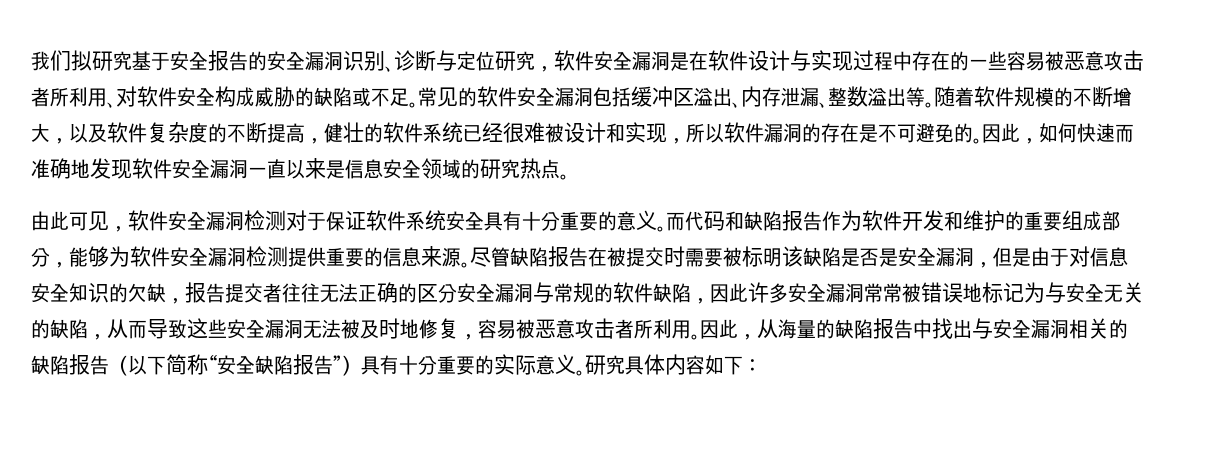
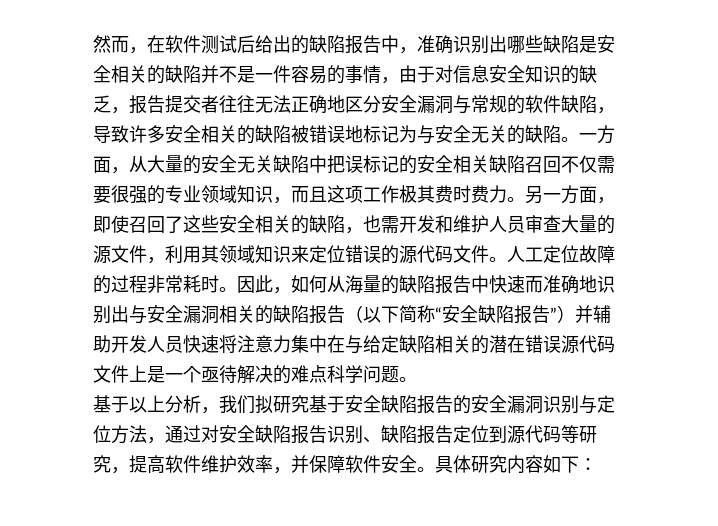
[31,50,1144,72] [31,86,1132,108] [31,122,1134,144] [31,158,569,180] [31,210,1121,232] [31,246,1031,268] 我们拟研究基于安全报告的安全漏洞识别、诊断与定位研究，软件安全漏洞是在软件设计与实现过程中存在的一些容易被恶意攻击者所利用、对软件安全构成威胁的缺陷或不足。常见的软件安全漏洞包括缓冲区溢出、内存泄漏、整数溢出等。随着软件规模的不断增大，以及软件复杂度的不断提高，健壮的软件系统已经很难被设计和实现，所以软件漏洞的存在是不可避免的。因此，如何快速而准确地发现软件安全漏洞一直以来是信息安全领域的研究热点。 // 由此可见，软件安全漏洞检测对于保证软件系统安全具有十分重要的意义。而代码和缺陷报告作为软件开发和维护的重要组成部分，能够为软件安全漏洞检测提供重要的信息来源。尽管缺陷报告在被提交时需要被标明该缺陷是否是安全漏洞，但是 -> [93,35,615,54] [93,65,399,84] 然而，在软件测试后给出的缺陷报告中，准确识别出哪些缺陷是安全相关的缺陷并不是一件容易的事情，
[128,283,166,303] 欠缺 -> [579,65,597,83] [93,95,111,113] 缺乏
[398,283,417,303] 的 -> [327,95,345,113] 地
[710,283,748,303] 因此 -> [93,125,129,143] 导致
[826,283,902,303] 漏洞常常 -> [201,125,291,144] 相关的缺陷
[88,318,757,340] ，从而导致这些安全漏洞无法被及时地修复，容易被恶意攻击者所利用。因此， -> [561,125,615,144] [93,155,615,174] [93,185,615,204] [93,215,615,234] [93,245,615,264] [93,275,327,294] 。一方面，从大量的安全无关缺陷中把误标记的安全相关缺陷召回不仅需要很强的专业领域知识，而且这项工作极其费时费力。另一方面，即使召回了这些安全相关的缺陷，也需开发和维护人员审查大量的源文件，利用其领域知识来定位错误的源代码文件。人工定位故障的过程非常耗时。因此，如何
[932,318,953,339] 找 -> [489,275,615,294] [93,305,111,324] 快速而准确地识别
[361,354,665,376] 具有十分重要的实际意义。研究具体 -> [575,305,611,323] [93,335,615,354] [93,365,417,384] [93,395,615,414] [93,425,597,444] [93,455,507,474] 并辅助开发人员快速将注意力集中在与给定缺陷相关的潜在错误源代码文件上是一个亟待解决的难点科学问题。 // 基于以上分析，我们拟研究基于安全缺陷报告的安全漏洞识别与定位方法，通过对安全缺陷报告识别、缺陷报告定位到源代码等研究，提高软件维护效率，并保障软件安全。具体研究

